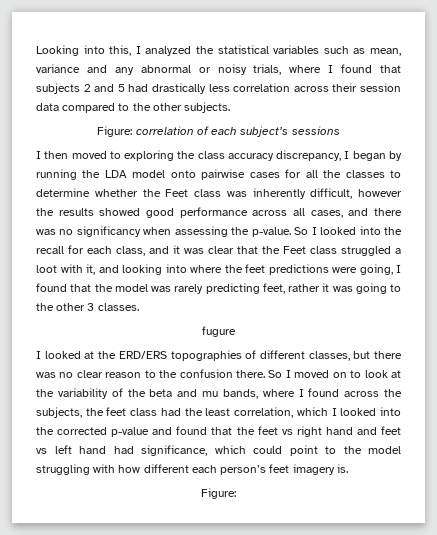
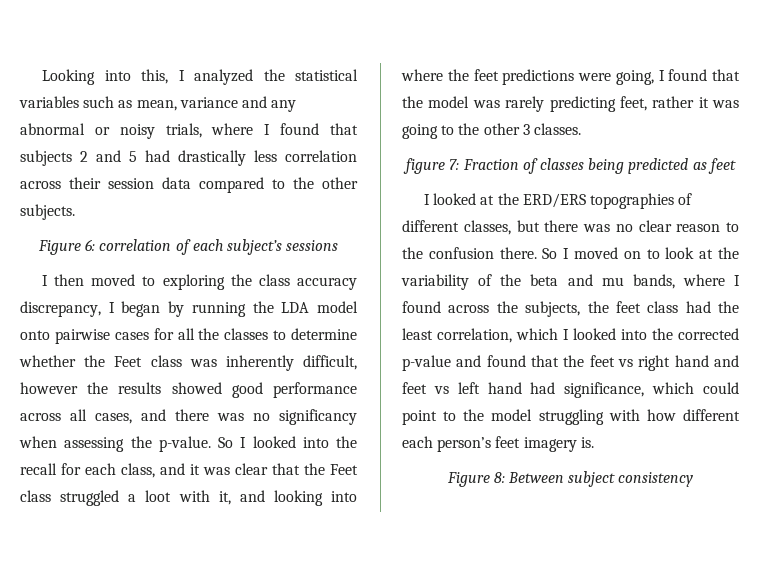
[97,126,133,137] Figure: -> [37,239,96,255] Figure 6:
[202,326,236,337] fugure -> [403,158,736,174] figure 7: Fraction of classes being predicted as feet
[201,488,236,499] Figure: -> [446,471,694,487] Figure 8: Between subject consistency

